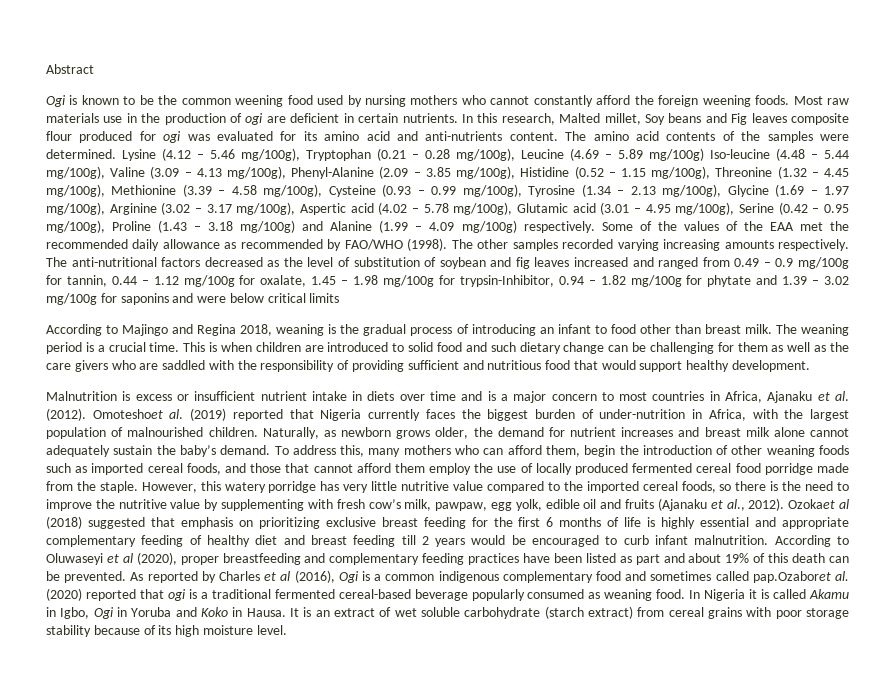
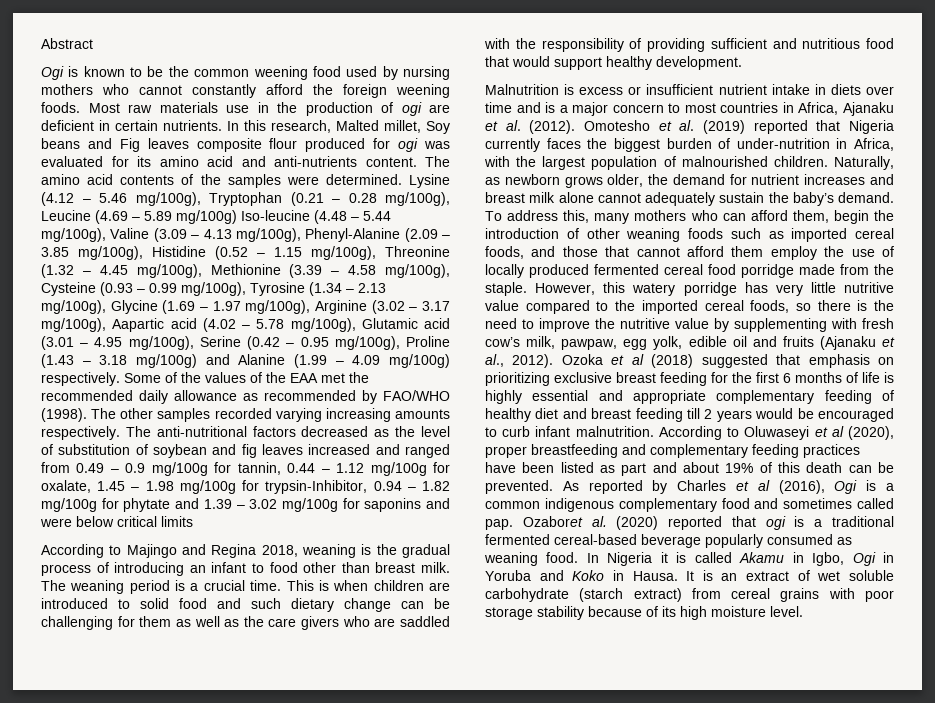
[299,203,346,215] Aspertic -> [112,318,165,332] Aapartic
[92,409,163,419] Omoteshoet -> [584,120,672,131] Omotesho et
[788,499,836,509] Ozokaet -> [561,354,625,365] Ozoka et
[752,571,831,583] pap.Ozaboret -> [485,516,583,530] pap. Ozaboret

